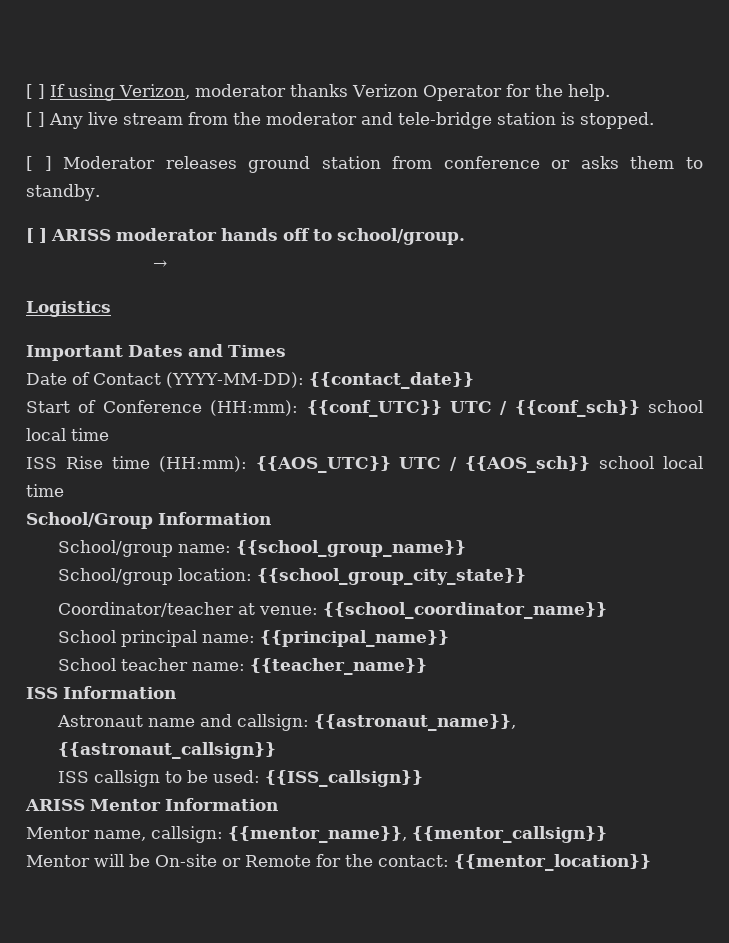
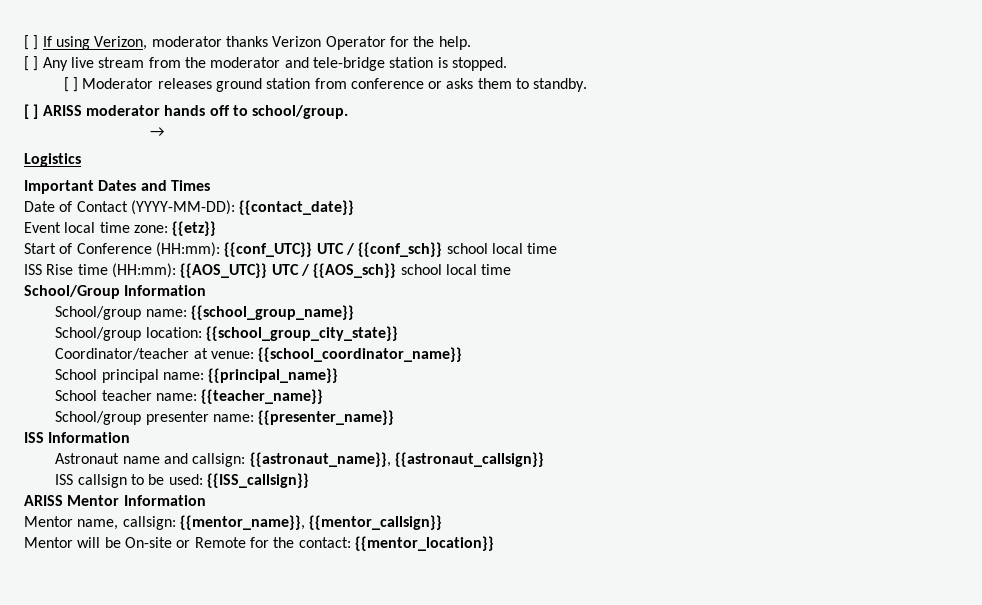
(474, 380) none -> [24,221,217,236] // Event local time zone: {{etz}}
(427, 666) none -> [55,410,395,425] // School/group presenter name: {{presenter_name}}

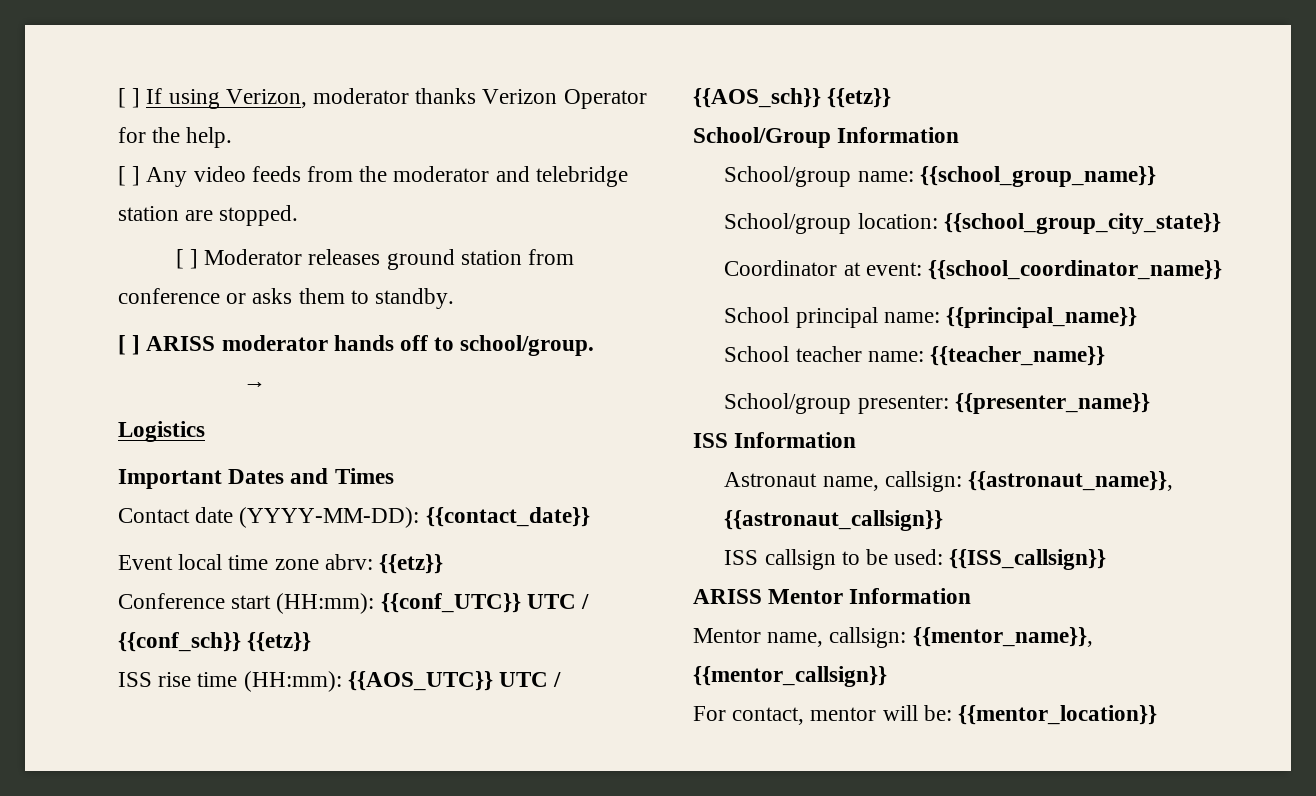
[70,57,145,68] live stream -> [193,166,301,182] video feeds
[312,57,448,71] tele-bridge station is -> [535,166,628,187] [118,206,214,221] telebridge station are
[24,201,128,212] Date of Contact -> [118,507,234,523] Contact date
[133,221,217,236] [24,243,152,254] zone: {{etz}} // Start of Conference -> [274,554,444,574] [118,593,272,609] zone abrv: {{etz}} // Conference start
[446,243,558,254] [24,264,74,275] school local time // ISS Rise -> [247,632,312,652] [118,672,192,687] {{etz}} // ISS rise
[400,264,512,275] school local time -> [827,88,892,108] {{etz}}
[55,348,255,360] Coordinator/teacher at venue: -> [724,260,922,276] Coordinator at event:
[145,411,255,425] presenter name: -> [857,395,949,414] presenter:
[122,453,189,464] name and -> [822,476,879,491] name,
[24,537,351,548] Mentor will be On-site or Remote for the contact: -> [693,705,952,725] For contact, mentor will be:

